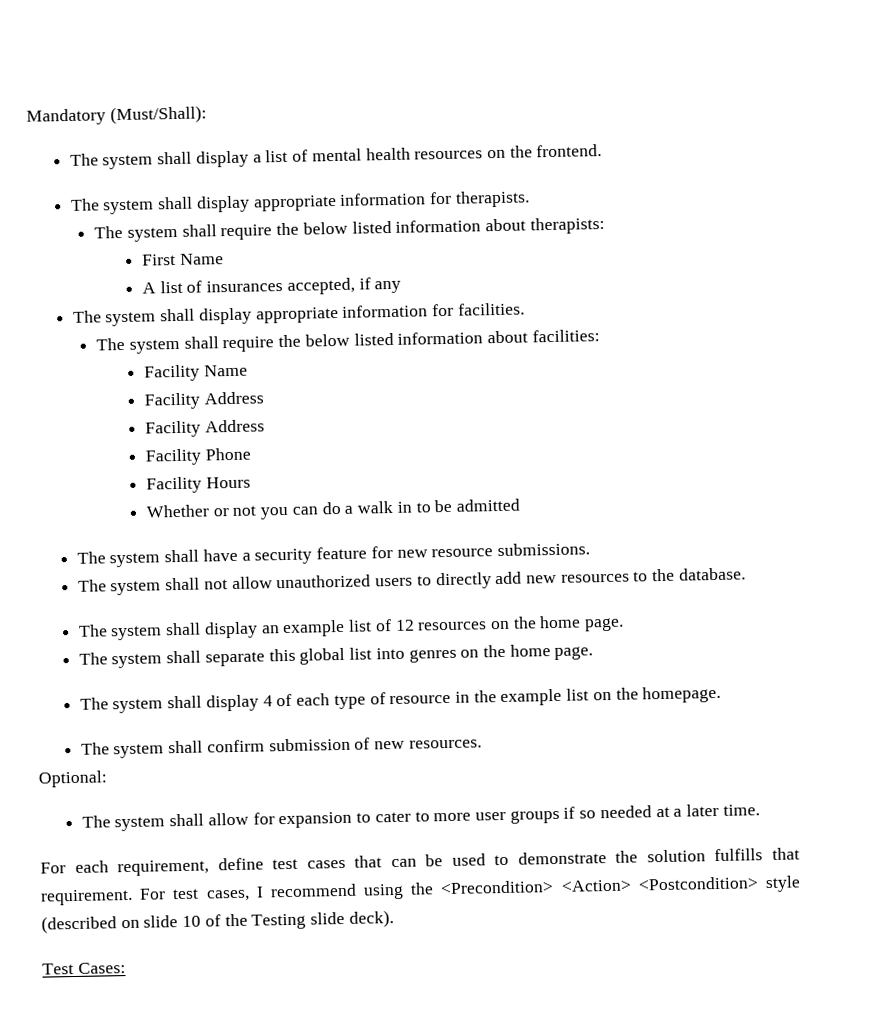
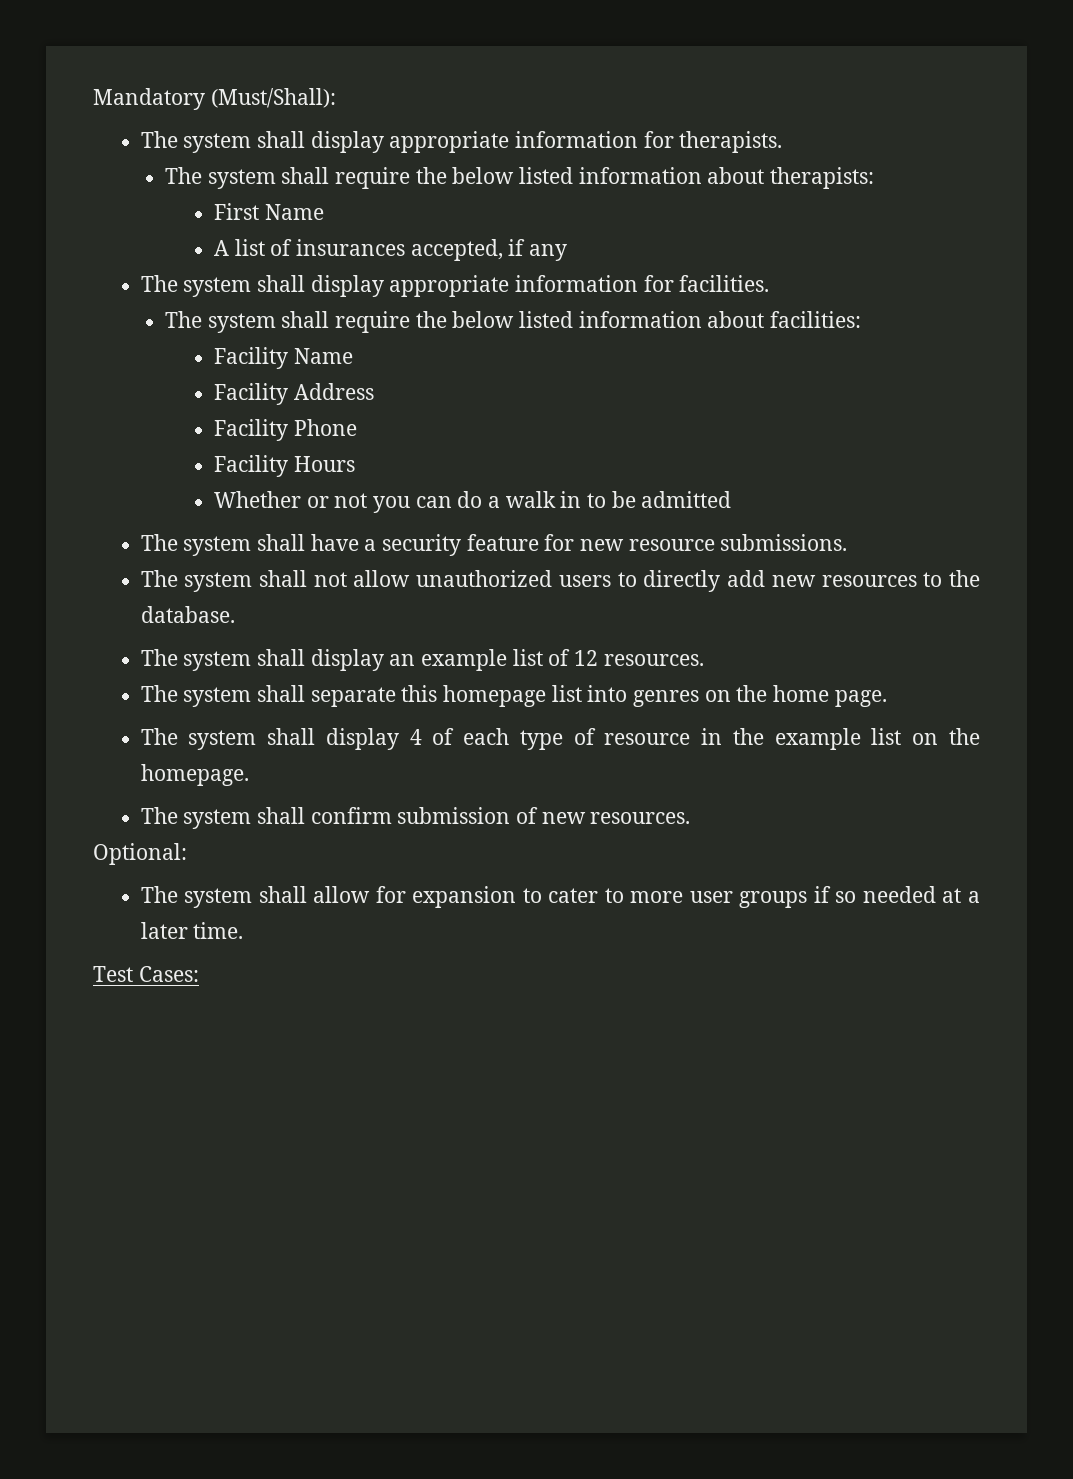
[69,144,603,170] // The system shall display a list of mental health resources on the frontend. -> (336, 98) none
[145,419,265,438] // Facility Address -> (374, 391) none
[417,615,625,632] resources on the home page. -> [603,654,704,666] resources.
[299,647,346,665] global -> [442,685,546,707] homepage
[40,847,800,877] [40,875,801,906] [41,910,394,934] // For each requirement, define test cases that can be used to demonstrate the solution fulfills that requirement. For test cases, I recommend using the <Precondition> <Action> <Postcondition> style (described on slide 10 of the Testing slide deck). -> (244, 930) none

